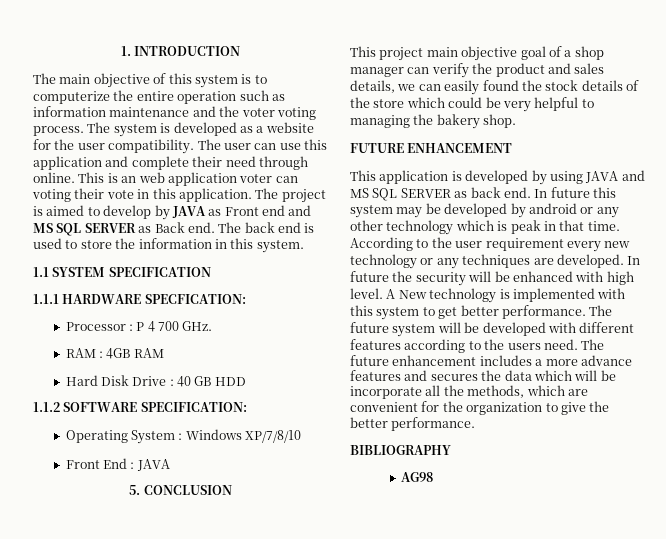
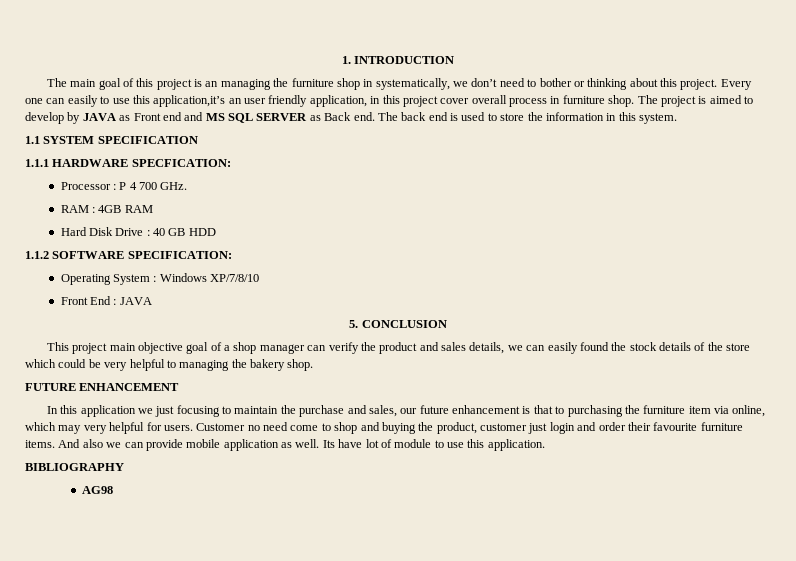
[93,73,150,88] objective -> [98,78,121,90] goal
[194,74,267,88] [33,90,285,104] [33,106,316,120] [33,122,314,137] [33,139,327,154] [33,156,308,170] [33,172,298,186] [32,188,252,202] system is to computerize the entire operation such as information maintenance and the voter voting process. The system is developed as a website for the user compatibility. The user can use this application and complete their need through online. This is an web application voter can voting their vote in this application. -> [156,78,752,90] [25,95,635,107] project is an managing the furniture shop in systematically, we don’t need to bother or thinking about this project. Every one can easily to use this application,it’s an user friendly application, in this project cover overall process in furniture shop.
[350,170,645,185] [350,187,616,201] [350,203,619,218] [350,220,620,235] [350,237,631,252] [350,254,641,269] [350,271,634,286] [350,288,626,303] [350,305,613,320] [350,322,635,337] [350,339,605,353] [350,355,632,366] [350,370,616,381] [350,385,588,399] [350,401,610,415] [350,417,476,431] This application is developed by using JAVA and MS SQL SERVER as back end. In future this system may be developed by android or any other technology which is peak in that time. According to the user requirement every new technology or any techniques are developed. In future the security will be enhanced with high level. A New technology is implemented with this system to get better performance. The future system will be developed with different features according to the users need. The future enhancement includes a more advance features and secures the data which will be incorporate all the methods, which are convenient for the organization to give the better performance. -> [46,405,766,417] [25,422,743,434] [25,439,545,451] In this application we just focusing to maintain the purchase and sales, our future enhancement is that to purchasing the furniture item via online, which may very helpful for users. Customer no need come to shop and buying the product, customer just login and order their favourite furniture items. And also we can provide mobile application as well. Its have lot of module to use this application.

